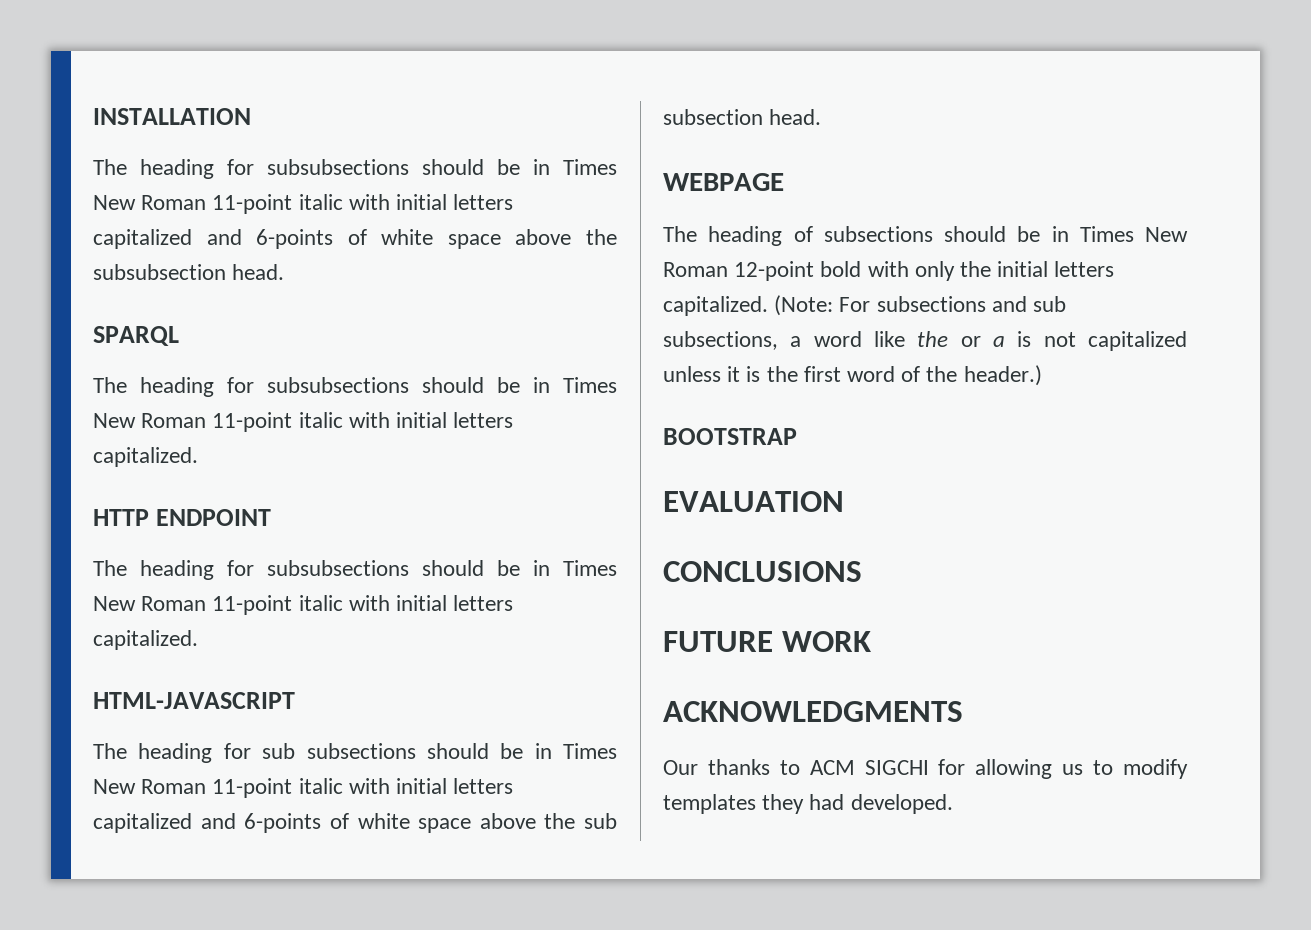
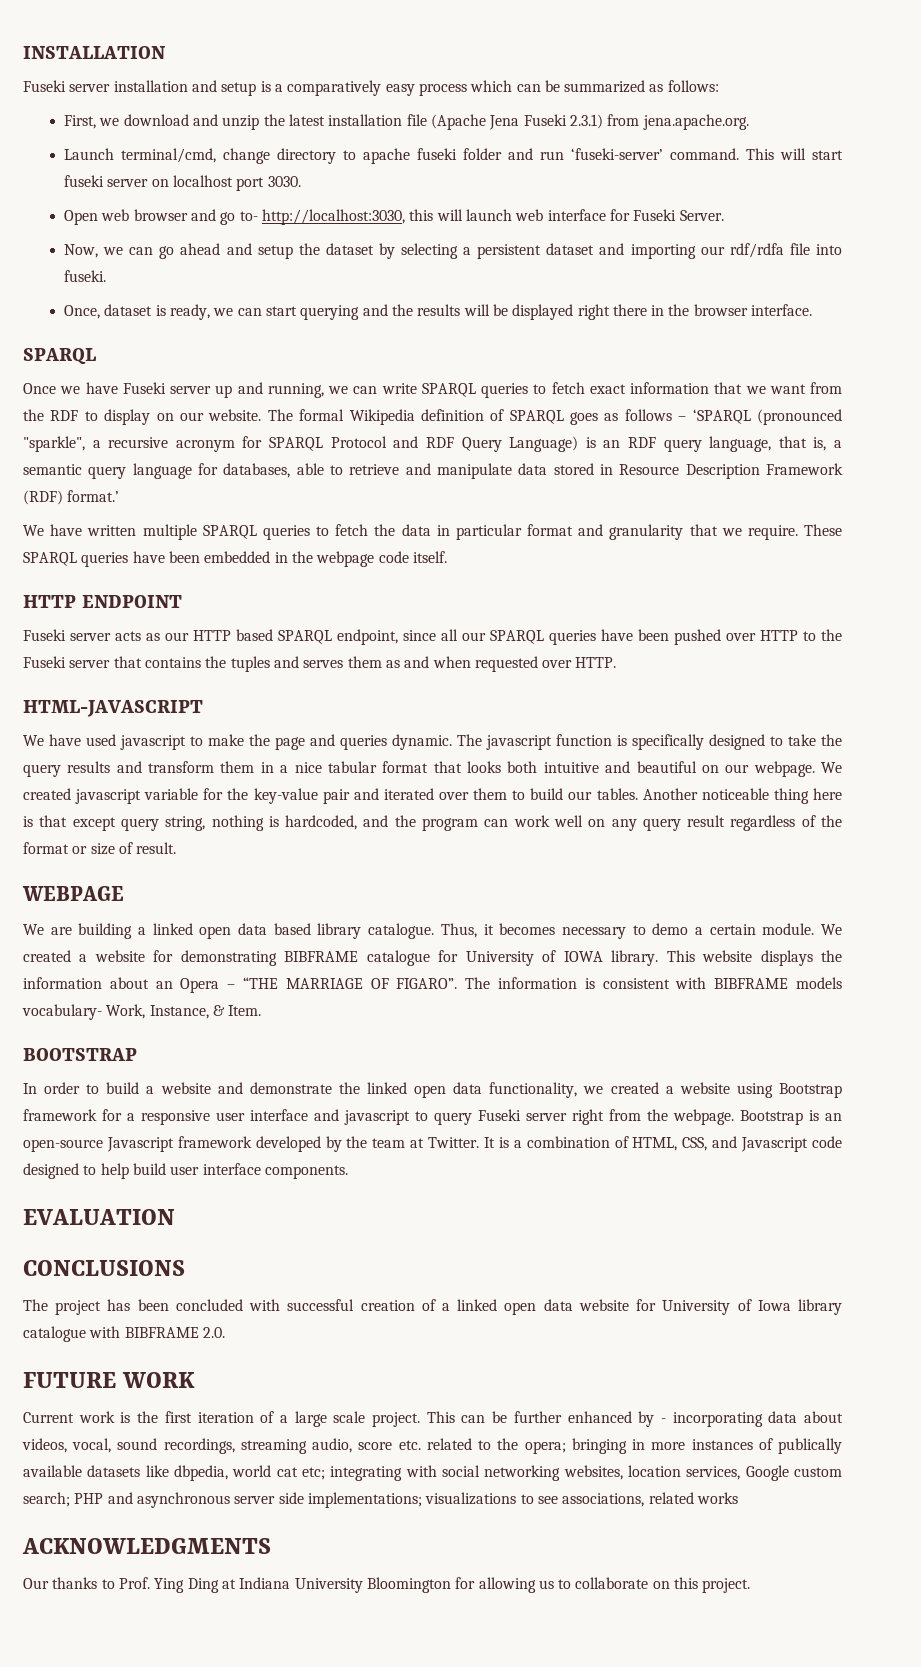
[93,159,617,179] [93,194,514,214] [93,229,617,249] [93,264,285,280] [93,326,179,346] [93,377,617,397] [93,412,514,432] [93,447,198,467] [93,509,272,526] [93,560,617,580] [93,595,514,615] [93,630,198,650] [93,692,295,709] [93,743,617,763] [93,778,514,798] [93,813,617,833] [663,109,822,125] [663,173,784,191] [663,226,1188,246] [663,261,1115,281] [663,295,1067,316] [663,331,1187,351] [663,365,1042,386] [663,428,797,445] [663,491,844,512] [663,561,862,582] [663,631,871,652] [663,701,963,722] [663,759,1188,779] [663,794,953,814] The heading for subsubsections should be in Times New Roman 11-point italic with initial letters capitalized and 6-points of white space above the subsubsection head. // SPARQL // The heading for subsubsections should be in Times New Roman 11-point italic with initial letters capitalized. // HTTP ENDPOINT // The heading for subsubsections should be in Times New Roman 11-point italic with initial letters capitalized. // HTML-JAVASCRIPT // The heading for sub subsections should be in Times New Roman 11-point italic with initial letters capitalized and 6-points of white space above the sub subsection head. // WEBPAGE // The heading of subsections should be in Times New Roman 12-point bold with only the initial letters capitalized. (Note: For subsections and sub subsections, a word like the or a is not capitalized unless it is the first word of the header.) // BOOTSTRAP // EVALUATION // CONCLUSIONS // FUTURE WORK // ACKNOWLEDGMENTS // Our thanks to ACM SIGCHI for allowing us to modify templates they had developed. -> [23,80,719,96] [64,114,749,130] [64,148,843,164] [64,175,301,191] [64,209,724,225] [64,243,842,259] [64,270,107,282] [64,304,813,320] [23,348,96,365] [23,382,842,398] [23,409,843,425] [23,436,842,452] [23,463,844,479] [23,490,120,505] [23,524,842,540] [23,551,447,567] [23,595,182,608] [23,629,842,645] [23,656,617,672] [23,700,203,717] [23,734,842,750] [23,761,842,777] [23,788,842,804] [23,815,842,831] [23,842,177,855] [22,886,124,901] [23,923,843,939] [23,950,843,966] [23,977,842,993] [22,1004,262,1020] [23,1048,137,1061] [23,1082,842,1098] [23,1109,842,1125] [23,1136,843,1152] [23,1163,348,1179] [23,1209,175,1225] [23,1260,185,1276] [23,1299,842,1315] [23,1326,225,1342] [23,1372,196,1388] [23,1411,844,1427] [22,1438,843,1454] [23,1465,843,1481] [23,1492,738,1508] [22,1538,271,1554] [23,1577,751,1593] Fuseki server installation and setup is a comparatively easy process which can be summarized as follows: // First, we download and unzip the latest installation file (Apache Jena Fuseki 2.3.1) from jena.apache.org. // Launch terminal/cmd, change directory to apache fuseki folder and run ‘fuseki-server’ command. This will start fuseki server on localhost port 3030. // Open web browser and go to- http://localhost:3030, this will launch web interface for Fuseki Server. // Now, we can go ahead and setup the dataset by selecting a persistent dataset and importing our rdf/rdfa file into fuseki. // Once, dataset is ready, we can start querying and the results will be displayed right there in the browser interface. // SPARQL // Once we have Fuseki server up and running, we can write SPARQL queries to fetch exact information that we want from the RDF to display on our website. The formal Wikipedia definition of SPARQL goes as follows – ‘SPARQL (pronounced "sparkle", a recursive acronym for SPARQL Protocol and RDF Query Language) is an RDF query language, that is, a semantic query language for databases, able to retrieve and manipulate data stored in Resource Description Framework (RDF) format.’ // We have written multiple SPARQL queries to fetch the data in particular format and granularity that we require. These SPARQL queries have been embedded in the webpage code itself. // HTTP ENDPOINT // Fuseki server acts as our HTTP based SPARQL endpoint, since all our SPARQL queries have been pushed over HTTP to the Fuseki server that contains the tuples and serves them as and when requested over HTTP. // HTML-JAVASCRIPT // We have used javascript to make the page and queries dynamic. The javascript function is specifically designed to take the query results and transform them in a nice tabular format that looks both intuitive and beautiful on our webpage. We created javascript variable for the key-value pair and iterated over them to build our tables. Another noticeable thing here is that except query string, nothing is hardcoded, and the program can work well on any query result regardless of the format or size of result. // WEBPAGE // We are building a linked open data based library catalogue. Thus, it becomes necessary to demo a certain module. We created a website for demonstrating BIBFRAME catalogue for University of IOWA library. This website displays the information about an Opera – “THE MARRIAGE OF FIGARO”. The information is consistent with BIBFRAME models vocabulary- Work, Instance, & Item. // BOOTSTRAP // In order to build a website and demonstrate the linked open data functionality, we created a website using Bootstrap framework for a responsive user interface and javascript to query Fuseki server right from the webpage. Bootstrap is an open-source Javascript framework developed by the team at Twitter. It is a combination of HTML, CSS, and Javascript code designed to help build user interface components. // EVALUATION // CONCLUSIONS // The project has been concluded with successful creation of a linked open data website for University of Iowa library catalogue with BIBFRAME 2.0. // FUTURE WORK // Current work is the first iteration of a large scale project. This can be further enhanced by - incorporating data about videos, vocal, sound recordings, streaming audio, score etc. related to the opera; bringing in more instances of publically available datasets like dbpedia, world cat etc; integrating with social networking websites, location services, Google custom search; PHP and asynchronous server side implementations; visualizations to see associations, related works // ACKNOWLEDGMENTS // Our thanks to Prof. Ying Ding at Indiana University Bloomington for allowing us to collaborate on this project.

